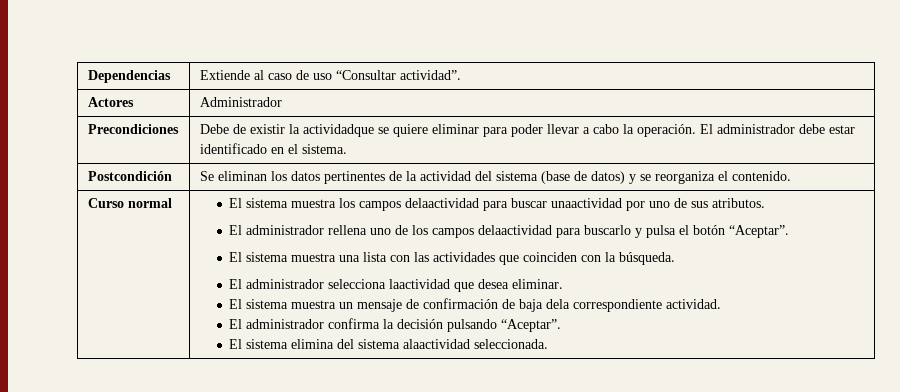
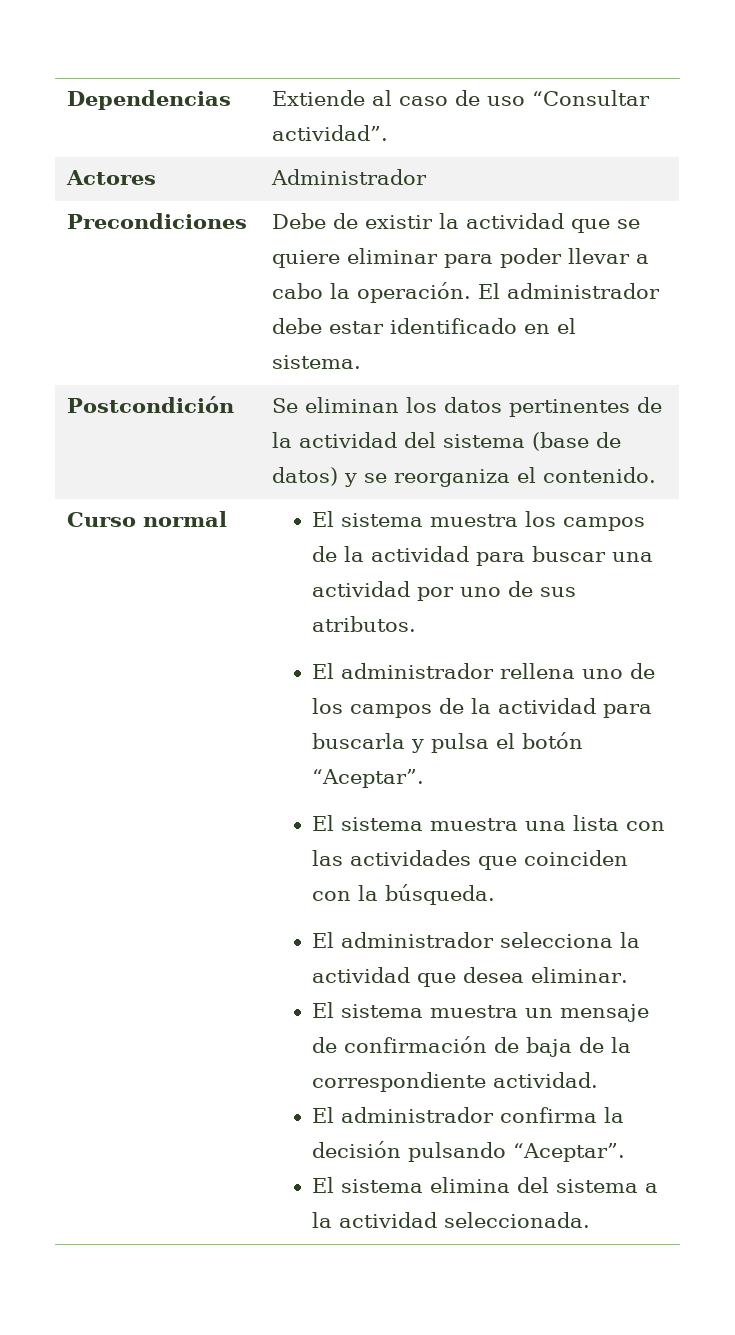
[302,124,374,137] actividadque -> [466,213,611,233] actividad que
[405,198,623,211] delaactividad para buscar unaactividad -> [312,546,654,566] [312,581,411,597] de la actividad para buscar una actividad
[478,225,632,238] delaactividad para buscarlo -> [439,698,653,718] [312,733,406,749] de la actividad para buscarla
[389,279,451,289] laactividad -> [620,932,641,948] [312,967,411,983] la actividad
[546,299,571,309] dela -> [579,1037,632,1053] de la
[403,339,471,349] alaactividad -> [645,1183,659,1193] [312,1212,438,1228] a la actividad

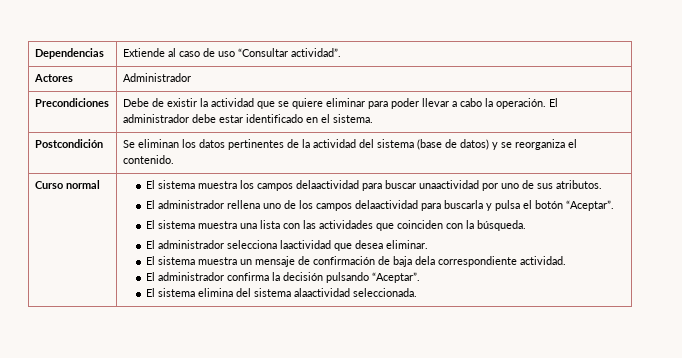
[312,546,654,566] [312,581,411,597] de la actividad para buscar una actividad -> [296,180,480,191] delaactividad para buscar unaactividad
[439,698,597,714] de la actividad -> [355,200,419,209] delaactividad
[620,932,641,948] [312,967,411,983] la actividad -> [280,240,332,249] laactividad
[579,1037,632,1053] de la -> [415,256,436,265] dela
[645,1183,659,1193] [312,1212,438,1228] a la actividad -> [294,288,351,297] alaactividad

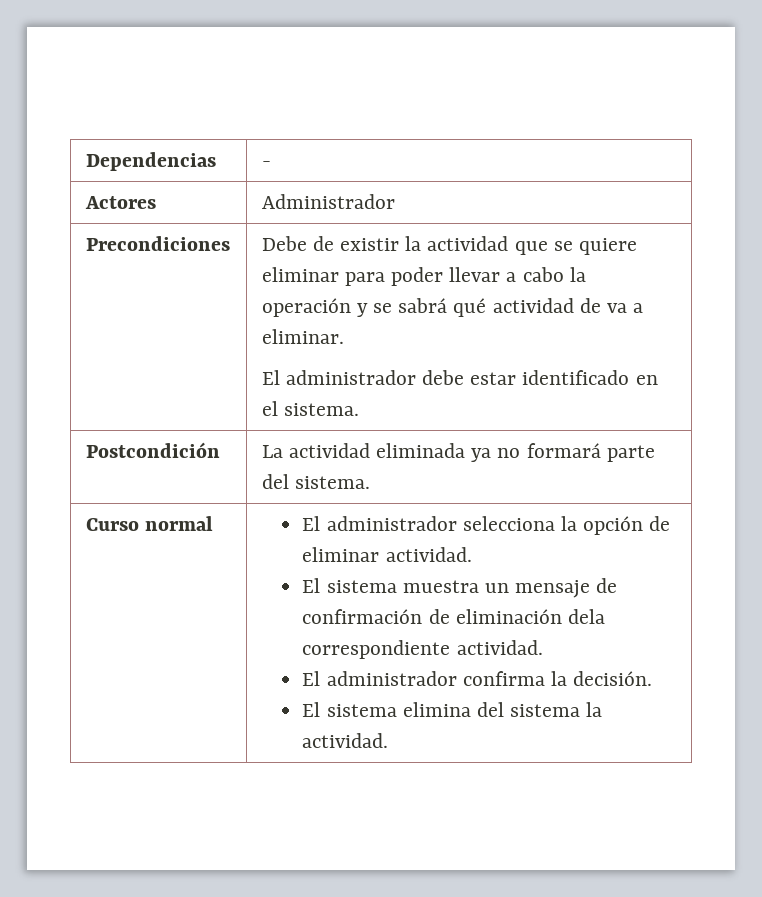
[122,48,341,57] Extiende al caso de uso “Consultar actividad”. -> [261,161,271,167] -
[495,98,546,109] operación. -> [261,298,644,317] [261,329,344,344] operación y se sabrá qué actividad de va a eliminar. //
[122,139,577,150] [122,155,174,164] [34,180,100,189] [146,180,603,191] [146,200,615,211] [146,220,527,231] [146,240,429,251] Se eliminan los datos pertinentes de la actividad del sistema (base de datos) y se reorganiza el contenido. // Curso normal | El sistema muestra los campos delaactividad para buscar unaactividad por uno de sus atributos. // El administrador rellena uno de los campos delaactividad para buscarla y pulsa el botón “Aceptar”. // El sistema muestra una lista con las actividades que coinciden con la búsqueda. // El administrador selecciona laactividad que desea eliminar. -> [261,443,655,462] [261,474,370,489] [85,516,213,531] [302,516,671,535] [302,547,472,562] La actividad eliminada ya no formará parte del sistema. // Curso normal | El administrador selecciona la opción de eliminar actividad.
[393,256,413,267] baja -> [455,609,562,624] eliminación
[283,272,421,283] decisión pulsando “Aceptar”. -> [573,671,653,686] decisión.
[294,288,418,297] alaactividad seleccionada. -> [586,702,603,717] [302,733,389,748] la actividad.

